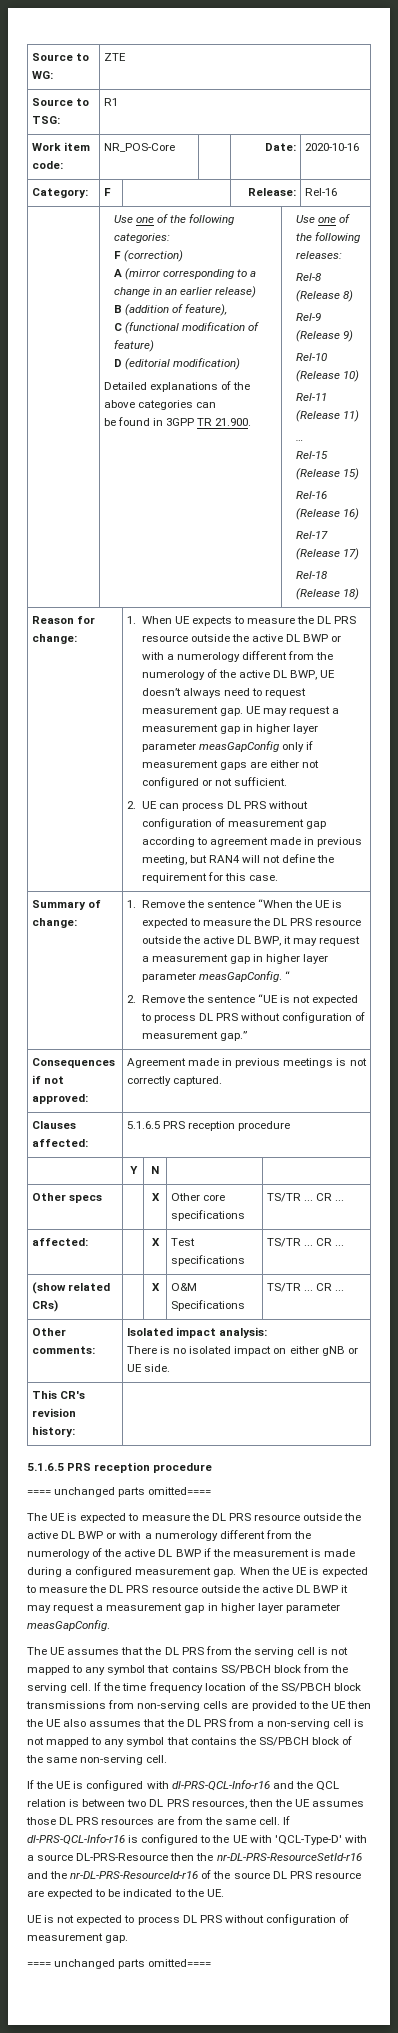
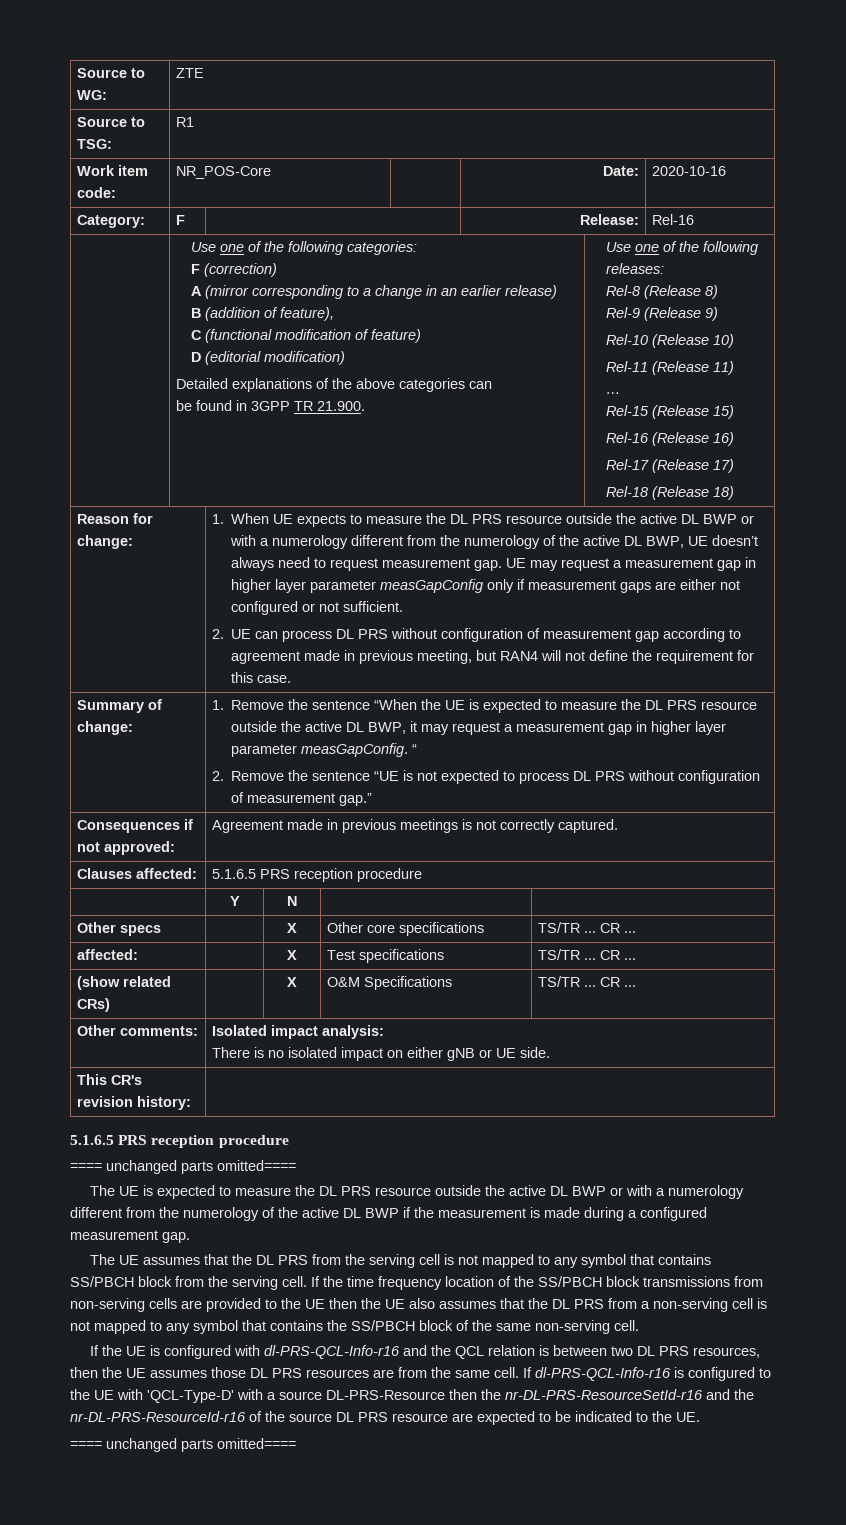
[239,1567,368,1577] [26,1585,349,1593] [27,1603,340,1613] [27,1620,110,1631] When the UE is expected to measure the DL PRS resource outside the active DL BWP it may request a measurement gap in higher layer parameter measGapConfig. -> (190, 1237) none
[27,1914,350,1925] [27,1933,129,1943] // UE is not expected to process DL PRS without configuration of measurement gap. -> (700, 1417) none

